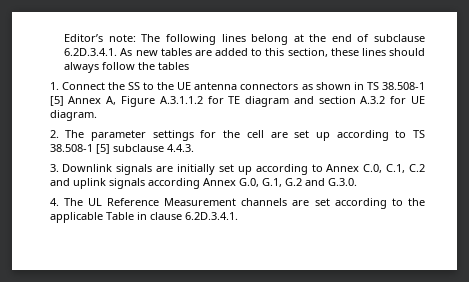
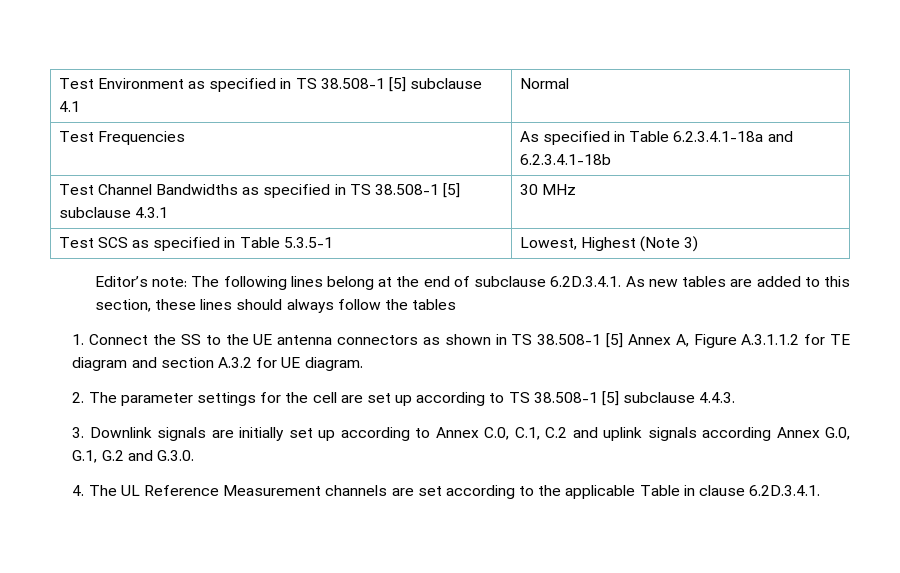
(64, 38) none -> [58,77,483,92] [58,101,80,112] [519,78,569,89] [58,131,185,145] [519,131,793,145] [519,154,611,165] [58,183,461,198] [58,207,168,218] [519,184,576,195] [58,237,333,251] [519,236,699,252] Test Environment as specified in TS 38.508-1 [5] subclause 4.1 | Normal // Test Frequencies | As specified in Table 6.2.3.4.1-18a and 6.2.3.4.1-18b // Test Channel Bandwidths as specified in TS 38.508-1 [5] subclause 4.3.1 | 30 MHz // Test SCS as specified in Table 5.3.5-1 | Lowest, Highest (Note 3) //

